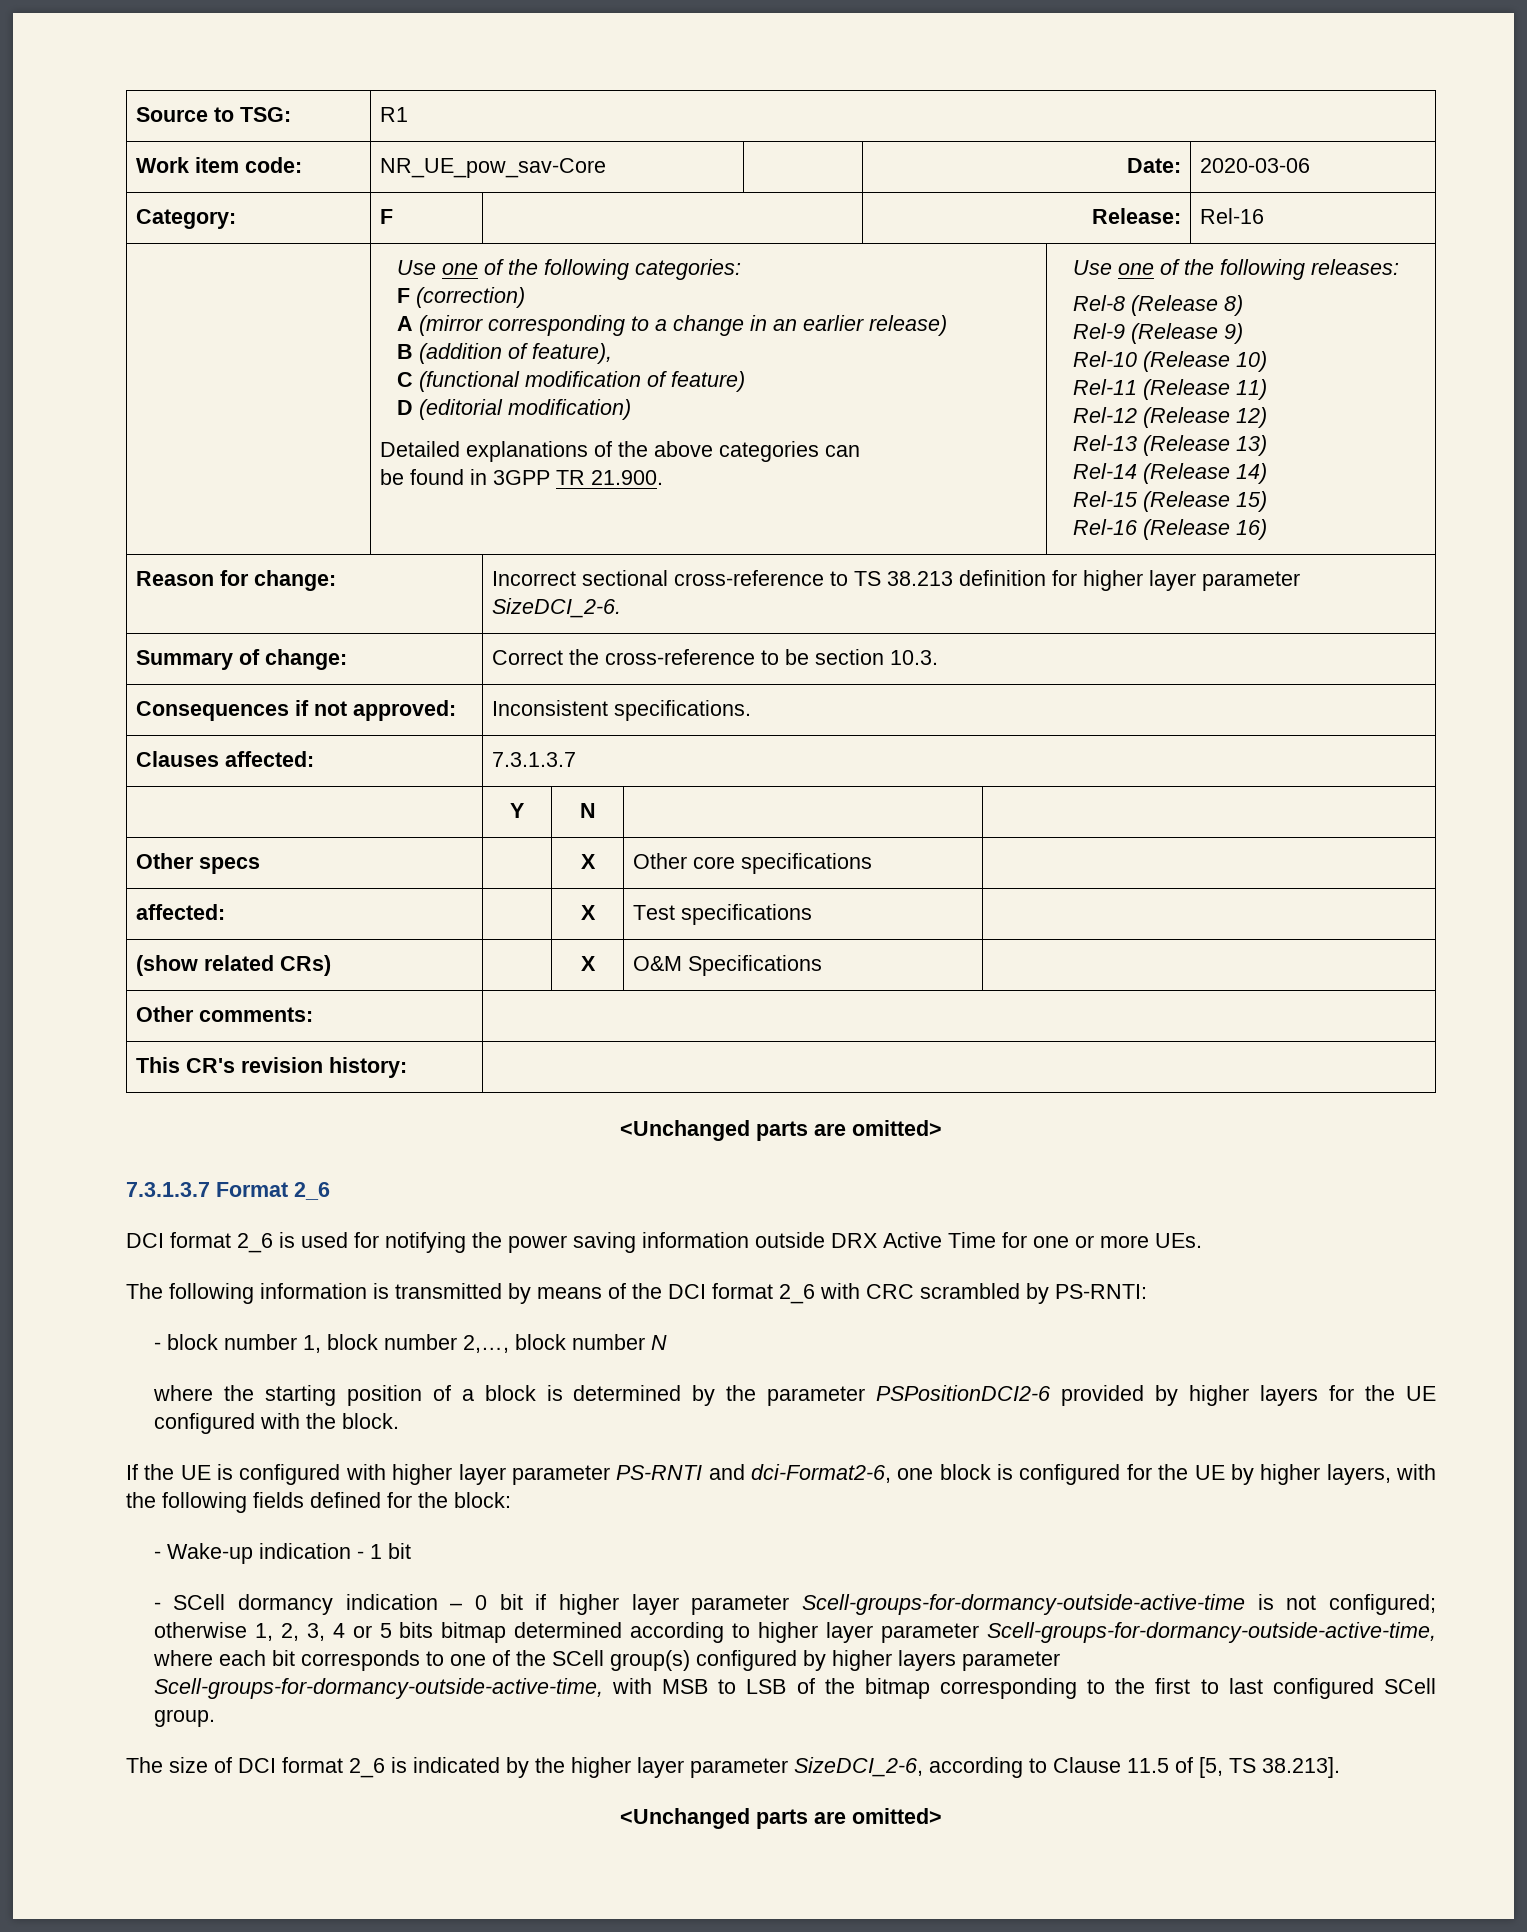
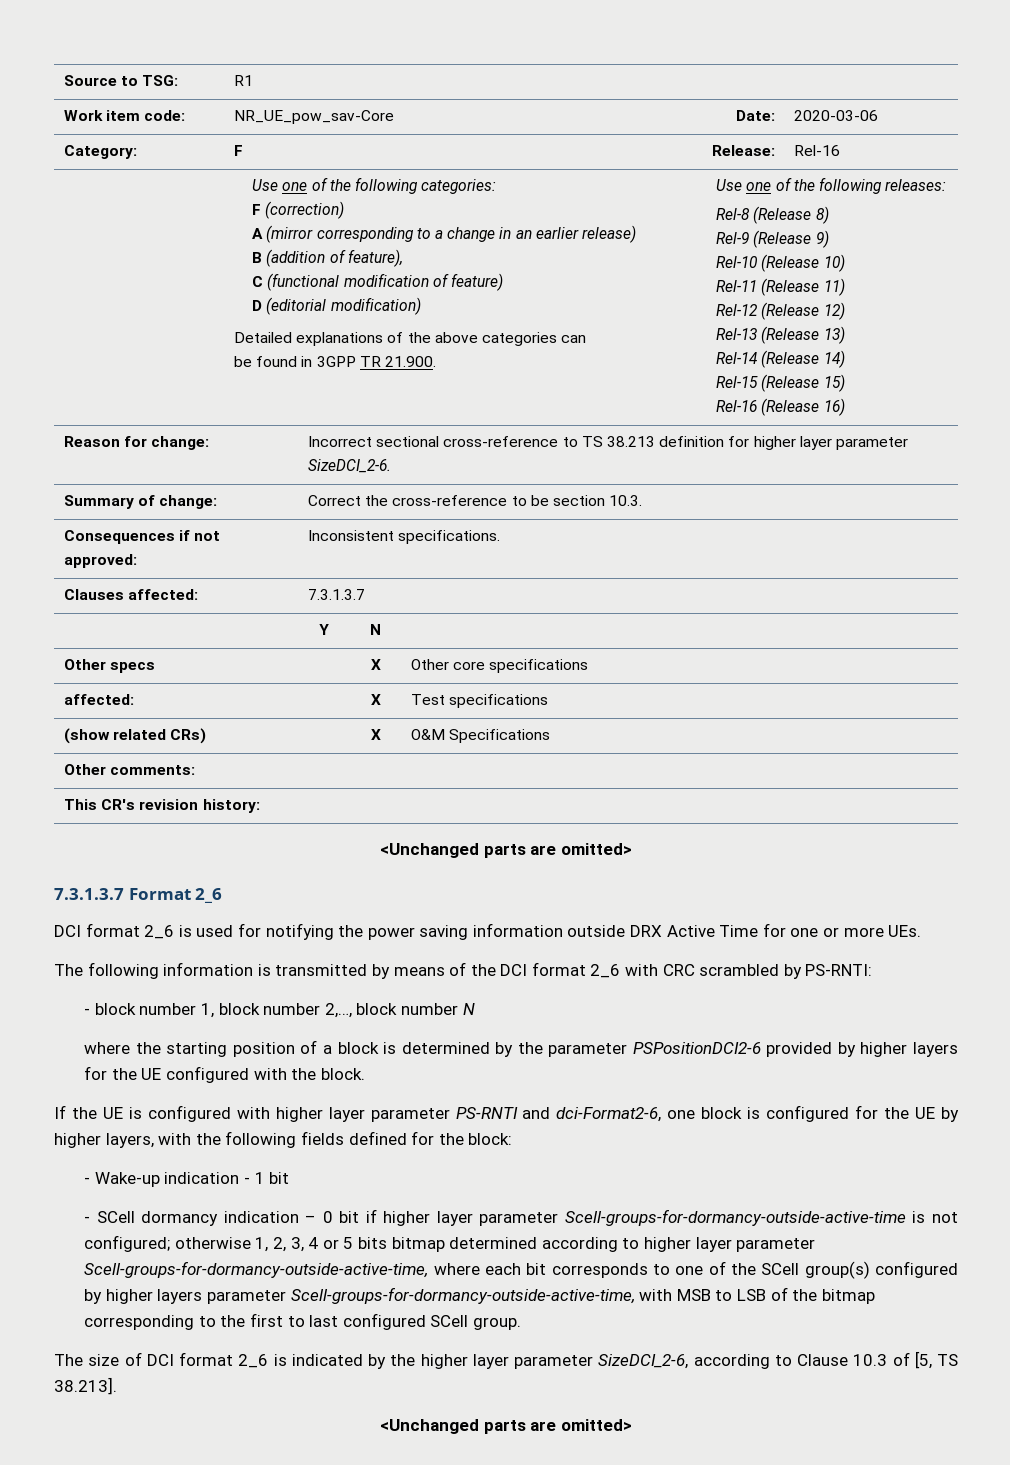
[1127,1758,1169,1773] 11.5 -> [853,1354,888,1366] 10.3

